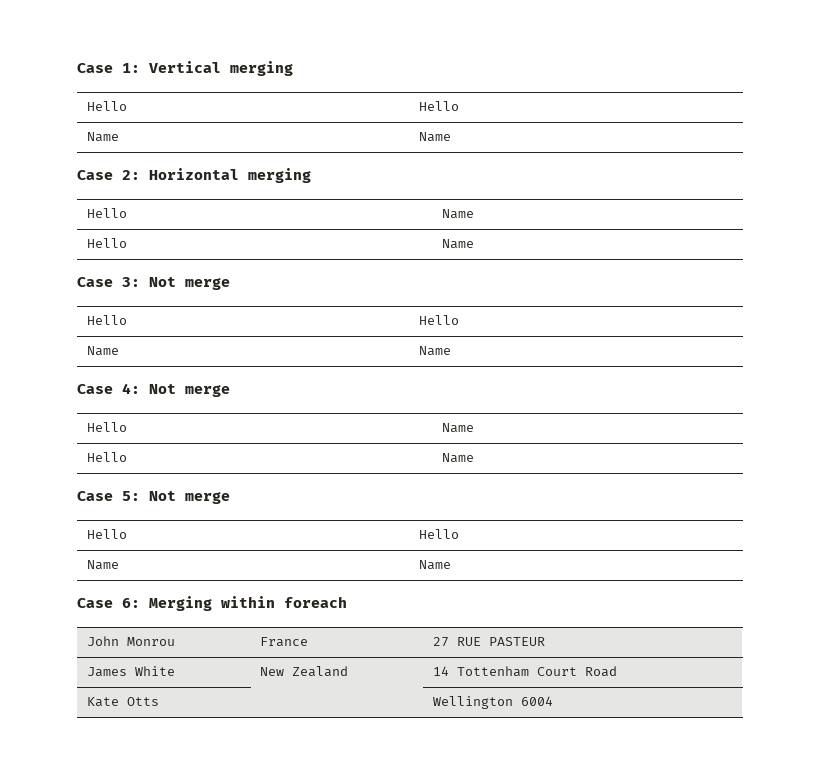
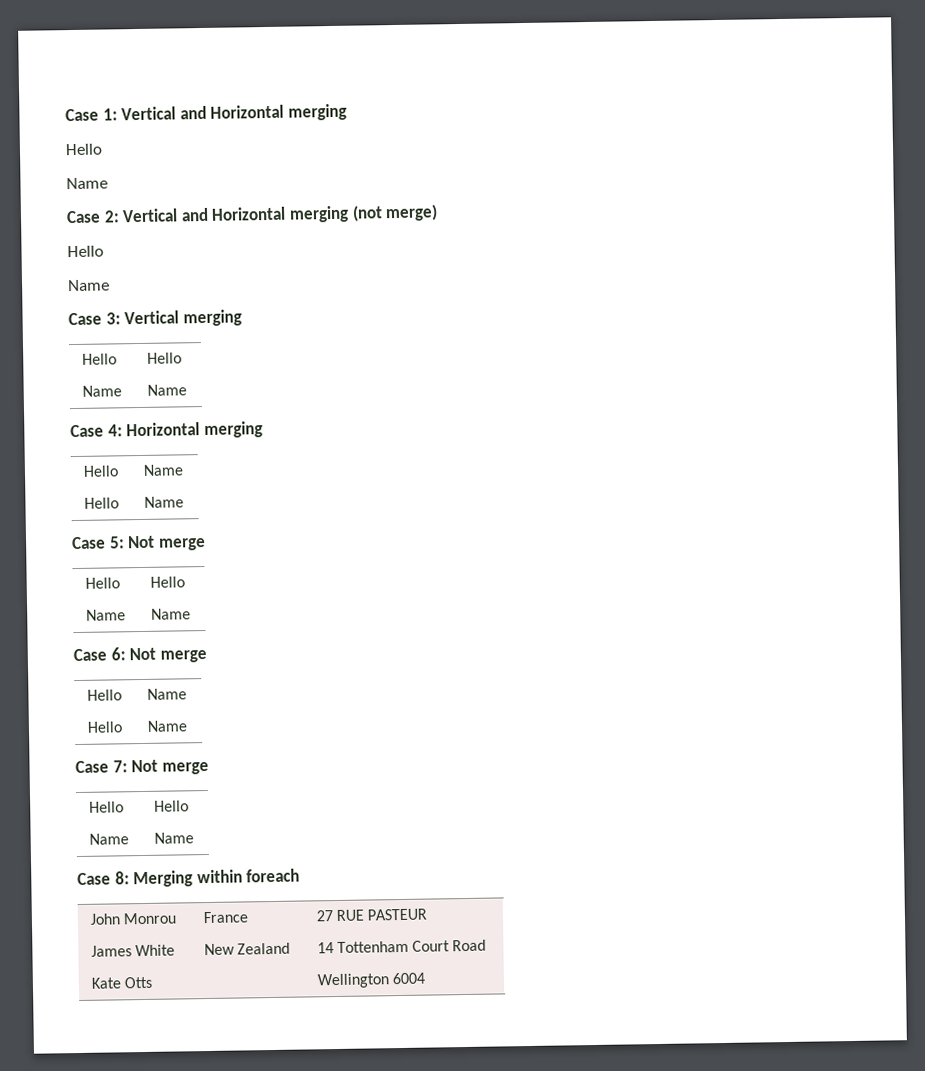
(221, 67) none -> [179,103,347,121] [65,143,103,156] [66,177,108,190] [66,204,439,224] [67,245,104,258] [67,279,110,292] [68,310,180,326] and Horizontal merging // Hello // Name // Case 2: Vertical and Horizontal merging (not merge) // Hello // Name // Case 3: Vertical
[122,170,140,180] 2: -> [107,424,123,437] 4:
[77,277,230,290] [87,315,128,325] [419,315,460,325] [87,346,120,356] [419,346,452,356] [77,383,230,397] [87,422,128,432] [442,423,475,433] [87,452,128,462] [442,453,475,463] // Case 3: Not merge // Hello | Hello // Name | Name // Case 4: Not merge // Hello | Name // Hello | Name -> (184, 502) none
(140, 603) none -> [129,647,207,663] [86,689,122,701] [146,688,187,700] [86,721,123,733] [146,720,188,732] [75,759,209,775] [88,801,124,813] [153,800,189,812] [88,833,129,845] [153,832,194,844] [77,871,130,886] Not merge // Hello | Name // Hello | Name // Case 7: Not merge // Hello | Hello // Name | Name // Case 8:

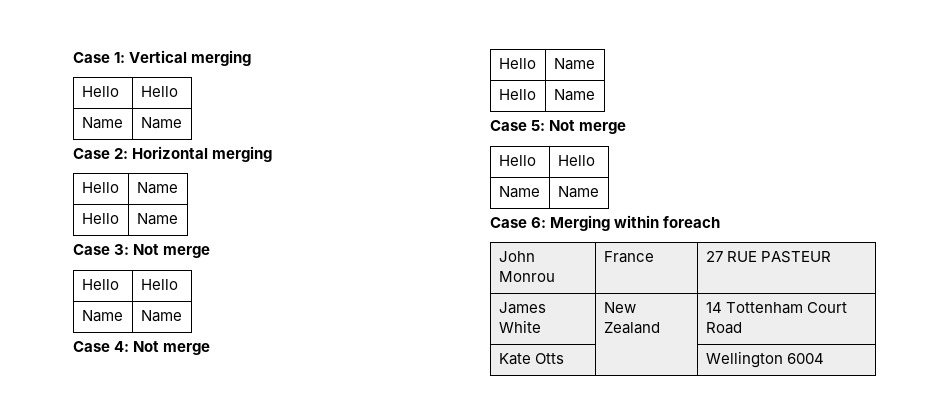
[179,103,347,121] [65,143,103,156] [66,177,108,190] [66,204,439,224] [67,245,104,258] [67,279,110,292] [68,310,180,326] and Horizontal merging // Hello // Name // Case 2: Vertical and Horizontal merging (not merge) // Hello // Name // Case 3: Vertical -> (188, 56) none
[107,424,123,437] 4: -> [114,148,129,159] 2:
(184, 502) none -> [73,244,211,258] [81,279,119,290] [140,279,178,290] [81,310,123,322] [140,310,182,322] [73,341,211,355] [498,58,536,69] [553,58,595,70] [498,89,536,100] [553,89,595,101] // Case 3: Not merge // Hello | Hello // Name | Name // Case 4: Not merge // Hello | Name // Hello | Name
[129,647,207,663] [86,689,122,701] [146,688,187,700] [86,721,123,733] [146,720,188,732] [75,759,209,775] [88,801,124,813] [153,800,189,812] [88,833,129,845] [153,832,194,844] [77,871,130,886] Not merge // Hello | Name // Hello | Name // Case 7: Not merge // Hello | Hello // Name | Name // Case 8: -> (547, 222) none

